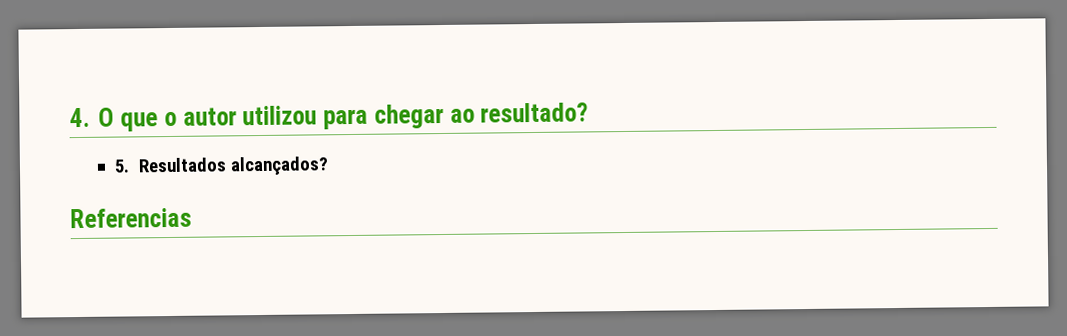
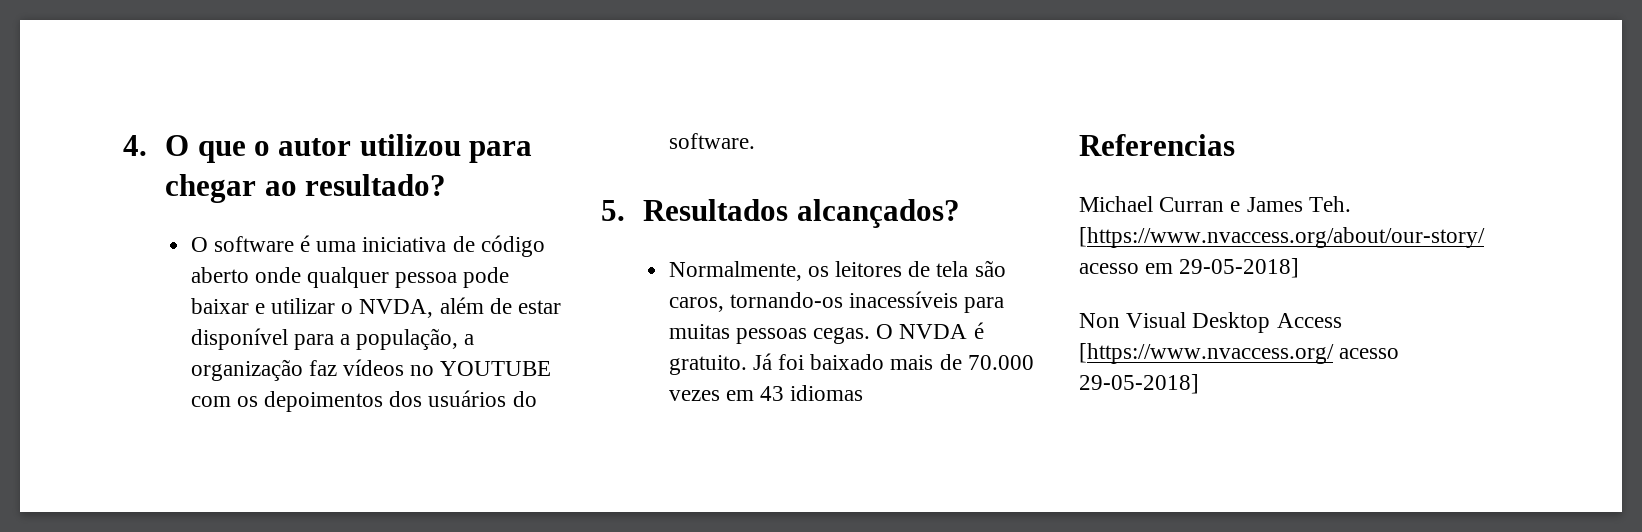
[113,156,330,176] [70,207,192,229] 5. Resultados alcançados? // Referencias -> [190,235,545,257] [190,267,510,288] [190,297,561,318] [190,328,475,350] [190,359,552,381] [190,390,537,412] [668,133,755,149] [601,199,960,228] [668,260,1006,281] [668,291,1005,313] [668,322,984,344] [668,353,1034,375] [668,385,864,401] [1079,134,1235,156] [1079,196,1351,212] [1079,227,1485,248] [1079,258,1300,278] [1079,312,1342,333] [1079,343,1400,364] [1079,374,1199,394] O software é uma iniciativa de código aberto onde qualquer pessoa pode baixar e utilizar o NVDA, além de estar disponível para a população, a organização faz vídeos no YOUTUBE com os depoimentos dos usuários do software. // 5. Resultados alcançados? // Normalmente, os leitores de tela são caros, tornando-os inacessíveis para muitas pessoas cegas. O NVDA é gratuito. Já foi baixado mais de 70.000 vezes em 43 idiomas // Referencias // Michael Curran e James Teh. [https://www.nvaccess.org/about/our-story/ acesso em 29-05-2018] // Non Visual Desktop Access [https://www.nvaccess.org/ acesso 29-05-2018]

